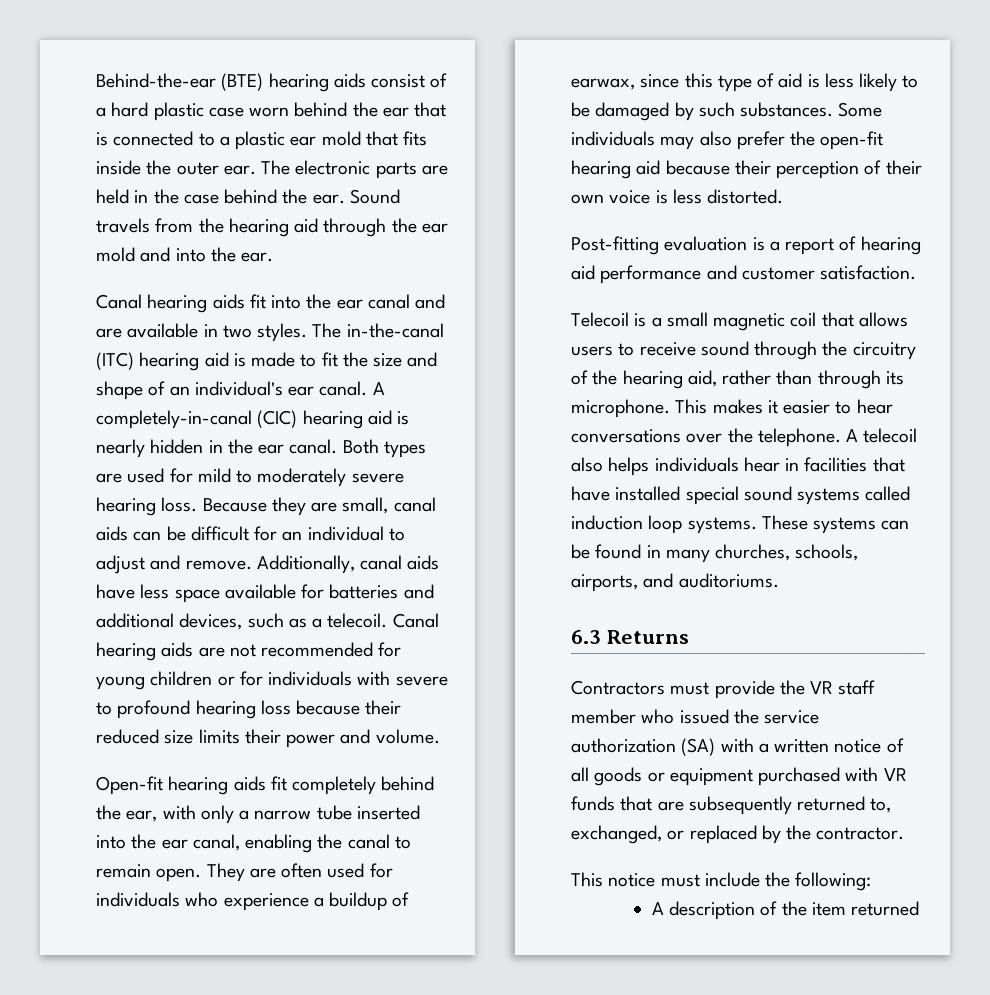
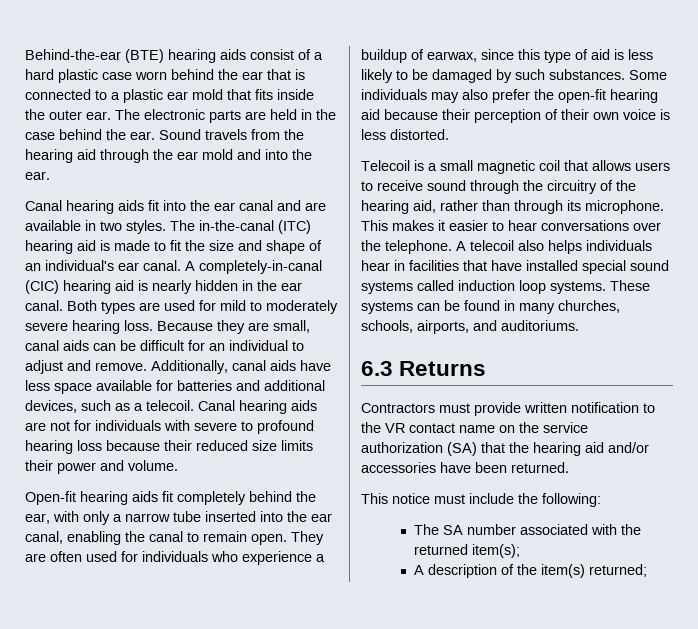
[261,642,402,657] [96,671,235,690] recommended for young children or -> (70, 426) none
[571,236,921,255] [571,265,917,284] // Post-fitting evaluation is a report of hearing aid performance and customer satisfaction. -> (449, 134) none
[779,680,876,695] [571,709,820,724] [571,738,904,756] [571,767,907,786] [571,796,892,815] [571,825,905,844] the VR staff member who issued the service authorization (SA) with a written notice of all goods or equipment purchased with VR funds that are subsequently returned to, exchanged, or replaced by the contractor. -> [524,402,655,413] [361,422,588,433] [361,442,649,456] [361,462,569,473] written notification to the VR contact name on the service authorization (SA) that the hearing aid and/or accessories have been returned.
(872, 881) none -> [414,524,642,535] [414,544,521,558] // The SA number associated with the returned item(s);
[812,901,920,916] item returned -> [541,564,648,578] item(s) returned;

